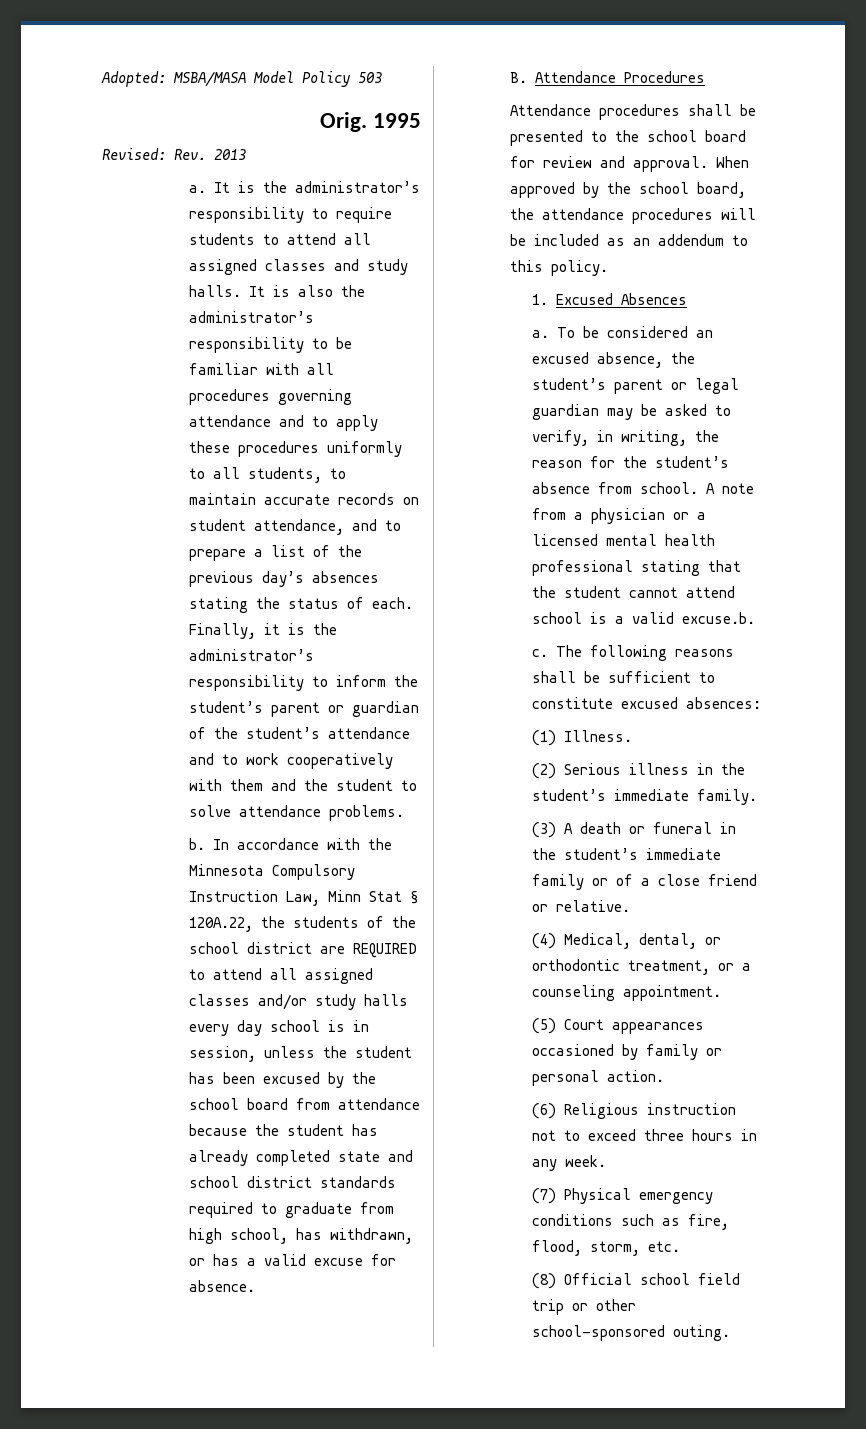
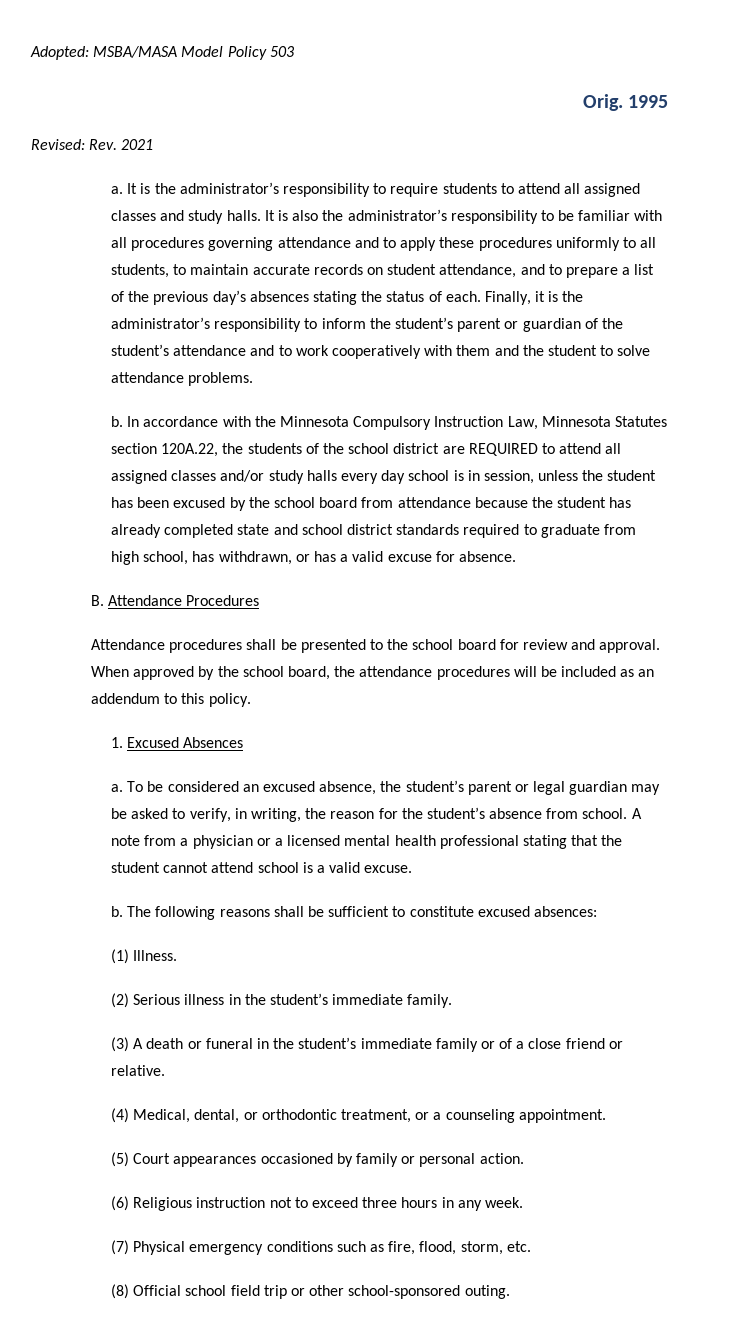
[214,149,246,160] 2013 -> [121,139,154,150] 2021
[328,890,420,904] Minn Stat § -> [541,416,667,427] [111,443,158,454] Minnesota Statutes section
[682,612,756,624] [532,649,549,657] excuse.b. // c. -> [364,865,413,873] [111,906,124,917] excuse. // b.

